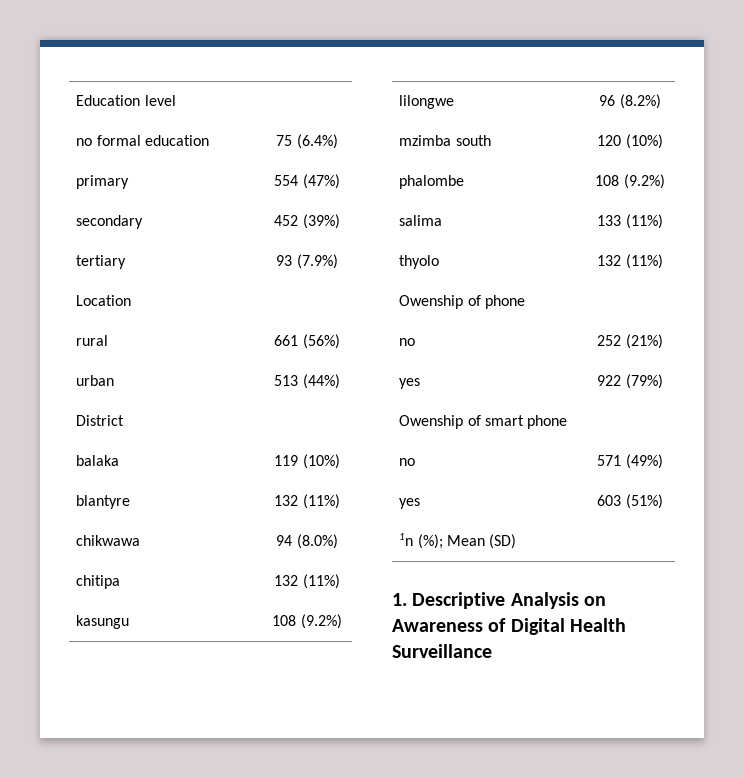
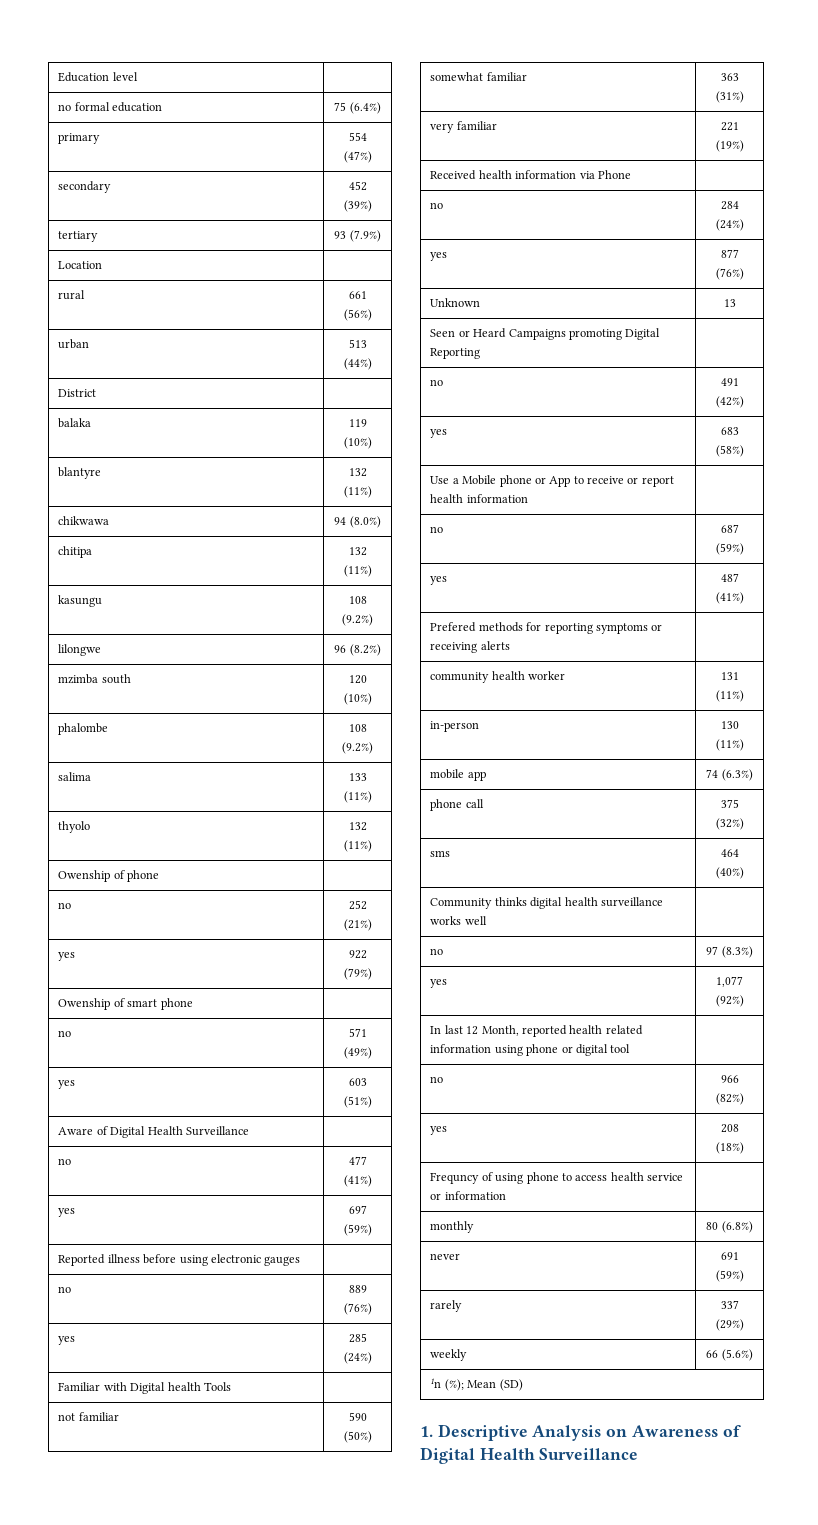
(663, 501) none -> [58,1126,249,1138] [58,1158,72,1165] [348,1156,367,1165] [343,1175,372,1187] [58,1208,76,1217] [348,1205,367,1214] [343,1224,372,1236] [58,1254,301,1266] [58,1286,72,1293] [348,1285,367,1293] [343,1303,372,1315] [58,1336,76,1345] [348,1333,367,1343] [343,1352,372,1364] [58,1382,231,1394] [58,1412,119,1421] [348,1412,367,1421] [343,1431,372,1443] [430,72,527,81] [720,73,739,81] [715,91,744,103] [430,121,497,133] [720,122,739,131] [715,140,744,152] [430,170,631,180] [430,202,444,209] [720,201,739,210] [715,219,744,231] [430,252,448,261] [720,249,739,258] [715,268,744,280] [430,298,481,307] [723,299,736,307] [430,328,661,340] [430,348,481,359] [430,379,444,386] [720,378,739,386] [715,396,744,408] [430,429,448,438] [720,427,739,435] [715,445,744,457] [430,475,674,487] [430,494,528,503] [430,526,444,533] [720,524,739,533] [715,543,744,555] [430,576,448,585] [720,573,739,582] [715,592,744,604] [430,622,663,634] [430,641,510,653] [430,671,566,683] [720,672,739,680] [715,690,744,702] [430,721,480,732] [720,721,739,729] [715,739,744,751] [430,769,486,781] [706,769,753,781] [430,799,484,811] [720,799,739,808] [715,818,744,830] [430,850,451,857] [720,849,739,857] [715,867,744,879] [430,897,663,909] [430,916,487,925] [430,948,444,955] [706,946,753,958] [430,979,448,988] [716,976,743,987] [715,995,744,1007] [430,1025,643,1037] [430,1044,631,1056] [430,1076,444,1083] [720,1075,739,1083] [715,1093,744,1105] [430,1126,448,1135] [720,1124,739,1133] [715,1142,744,1154] [430,1172,684,1184] [430,1191,506,1200] [430,1221,475,1233] [706,1221,753,1233] [430,1253,461,1260] [720,1252,739,1260] [715,1270,744,1282] [430,1300,463,1312] [720,1300,739,1309] [715,1319,744,1331] [430,1349,468,1361] [706,1349,753,1361] // Aware of Digital Health Surveillance | // no | 477 (41%) // yes | 697 (59%) // Reported illness before using electronic gauges | // no | 889 (76%) // yes | 285 (24%) // Familiar with Digital health Tools | // not familiar | 590 (50%) // somewhat familiar | 363 (31%) // very familiar | 221 (19%) // Received health information via Phone | // no | 284 (24%) // yes | 877 (76%) // Unknown | 13 // Seen or Heard Campaigns promoting Digital Reporting | // no | 491 (42%) // yes | 683 (58%) // Use a Mobile phone or App to receive or report health information | // no | 687 (59%) // yes | 487 (41%) // Prefered methods for reporting symptoms or receiving alerts | // community health worker | 131 (11%) // in-person | 130 (11%) // mobile app | 74 (6.3%) // phone call | 375 (32%) // sms | 464 (40%) // Community thinks digital health surveillance works well | // no | 97 (8.3%) // yes | 1,077 (92%) // In last 12 Month, reported health related information using phone or digital tool | // no | 966 (82%) // yes | 208 (18%) // Frequncy of using phone to access health service or information | // monthly | 80 (6.8%) // never | 691 (59%) // rarely | 337 (29%) // weekly | 66 (5.6%)

